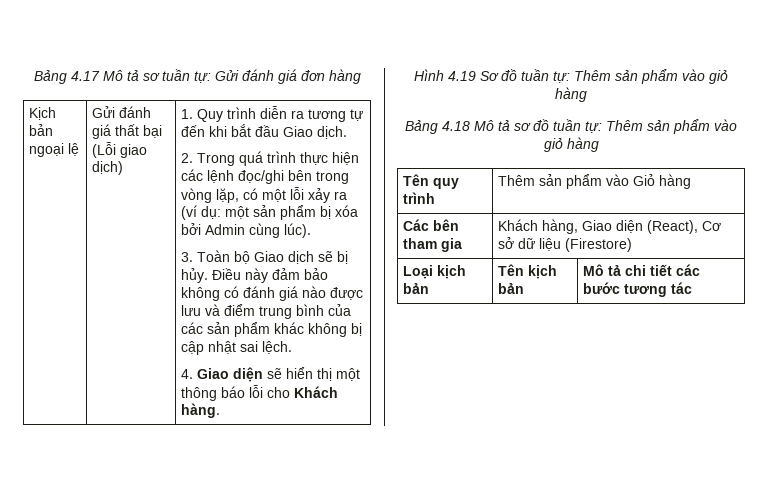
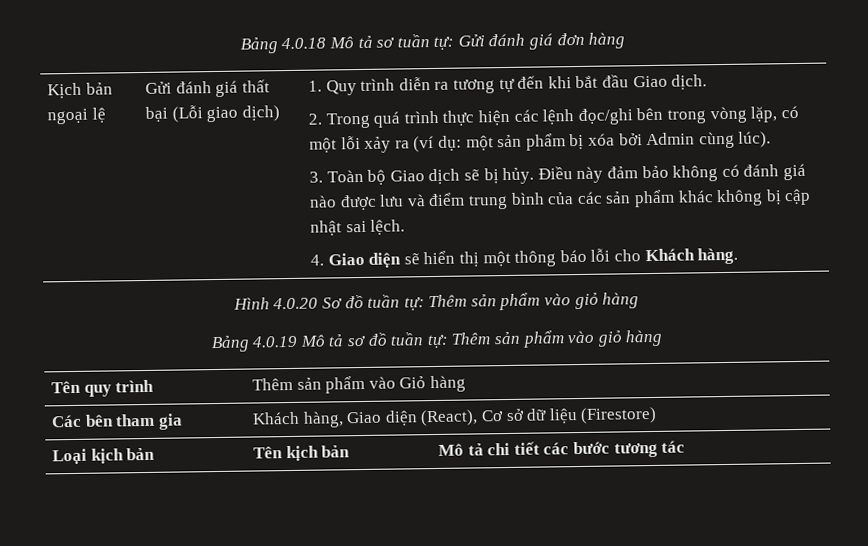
[33,70,100,84] Bảng 4.17 -> [239,37,327,54] Bảng 4.0.18
[448,71,476,81] 4.19 -> [273,297,319,310] 4.0.20
[442,121,470,131] 4.18 -> [252,335,299,348] 4.0.19

